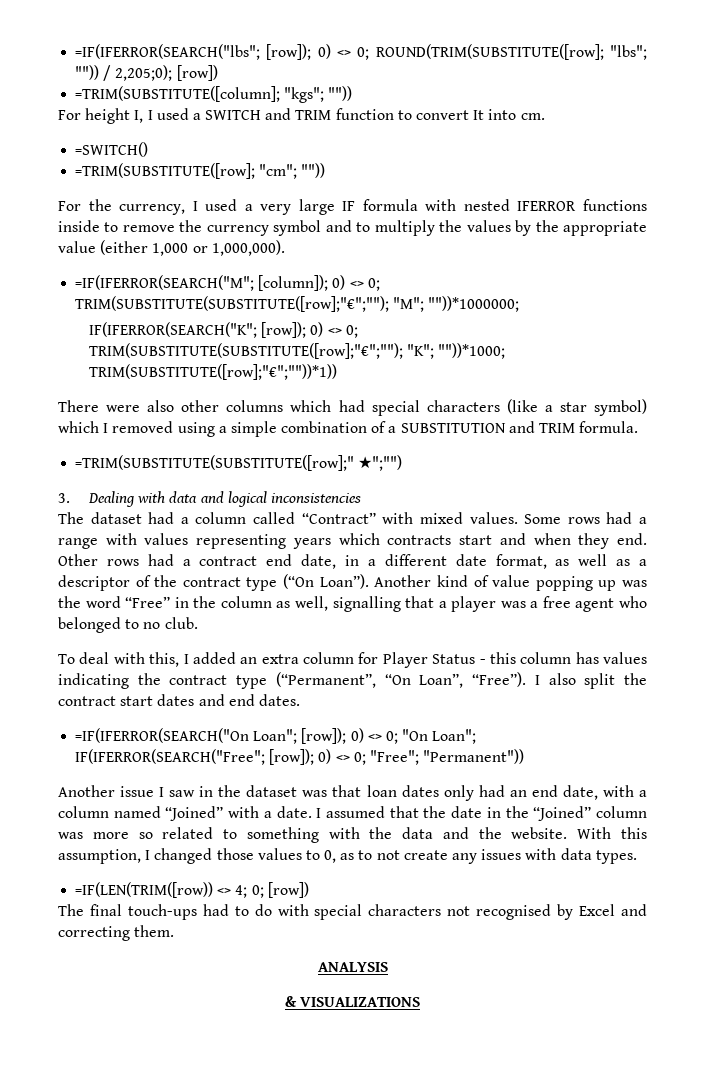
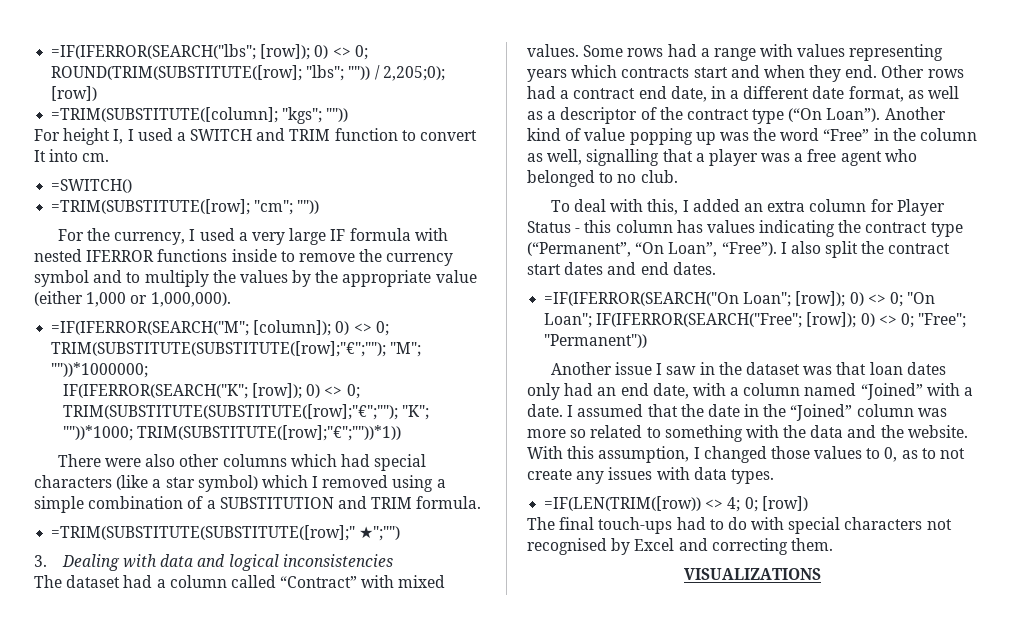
[317,962,388,972] [284,996,297,1007] ANALYSIS // & -> (833, 544) none

